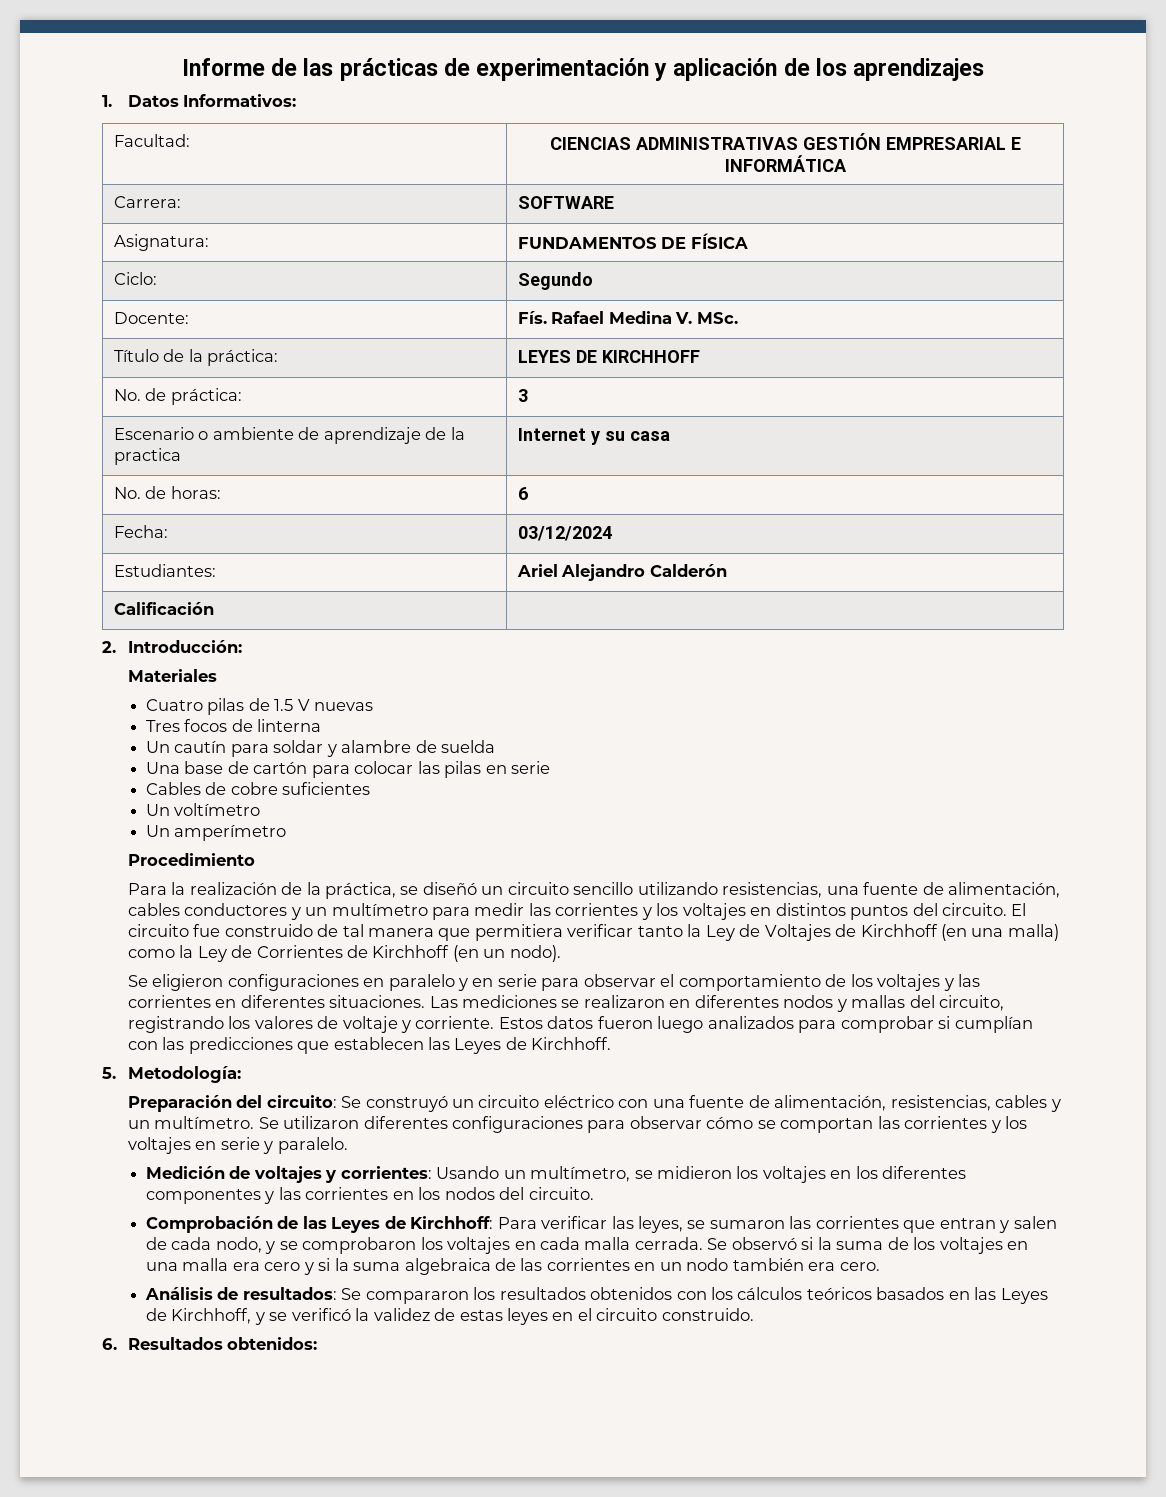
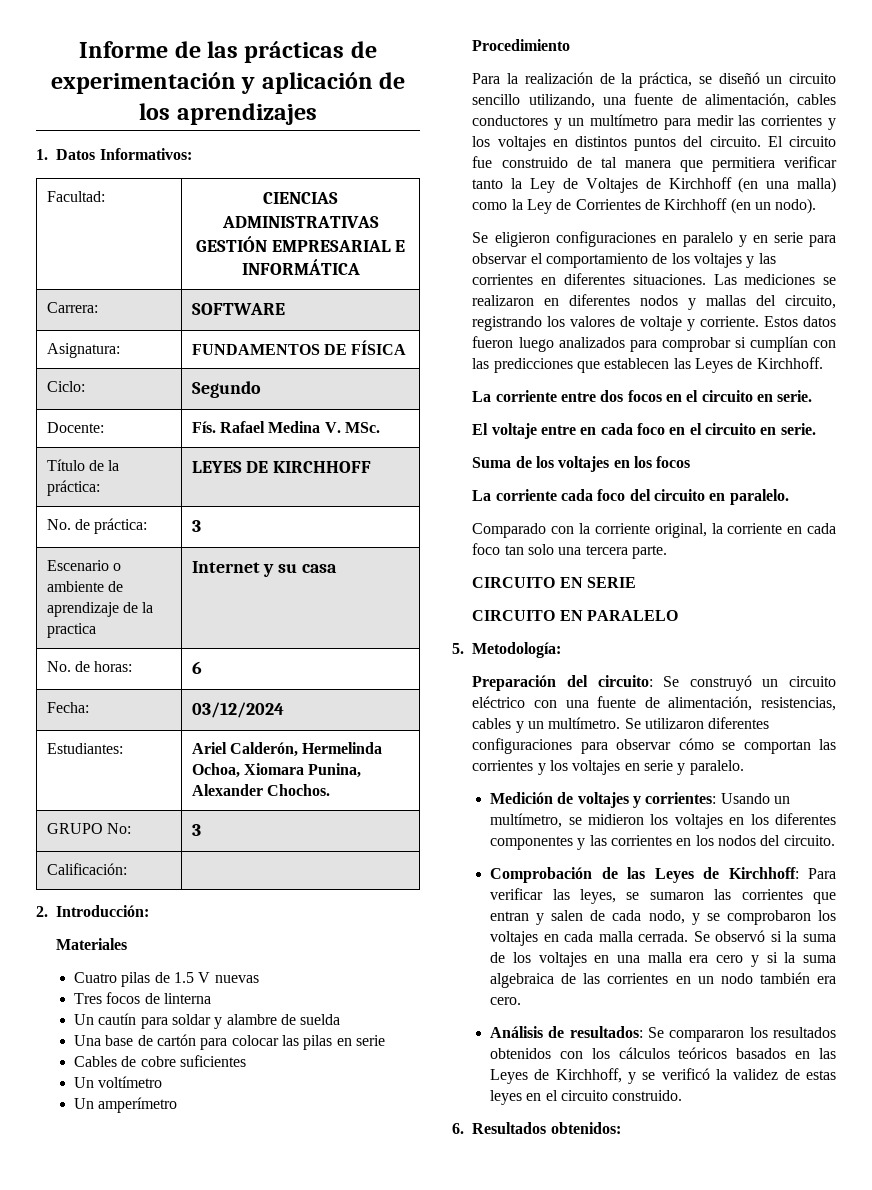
[561,564,727,581] [113,602,214,615] Alejandro Calderón // Calificación -> [229,742,383,757] [191,763,362,778] [191,784,330,796] [46,823,131,834] [191,824,201,836] [46,863,127,875] Calderón, Hermelinda Ochoa, Xiomara Punina, Alexander Chochos. // GRUPO No: | 3 // Calificación:
[637,882,823,898] utilizando resistencias, -> [528,94,595,108] utilizando,
(612, 1043) none -> [472,390,813,402] [472,423,816,439] [472,456,691,472] [472,489,789,505] [472,523,837,538] [472,543,668,559] [472,577,637,588] [472,610,679,621] // La corriente entre dos focos en el circuito en serie. // El voltaje entre en cada foco en el circuito en serie. // Suma de los voltajes en los focos // La corriente cada foco del circuito en paralelo. // Comparado con la corriente original, la corriente en cada foco tan solo una tercera parte. // CIRCUITO EN SERIE // CIRCUITO EN PARALELO

